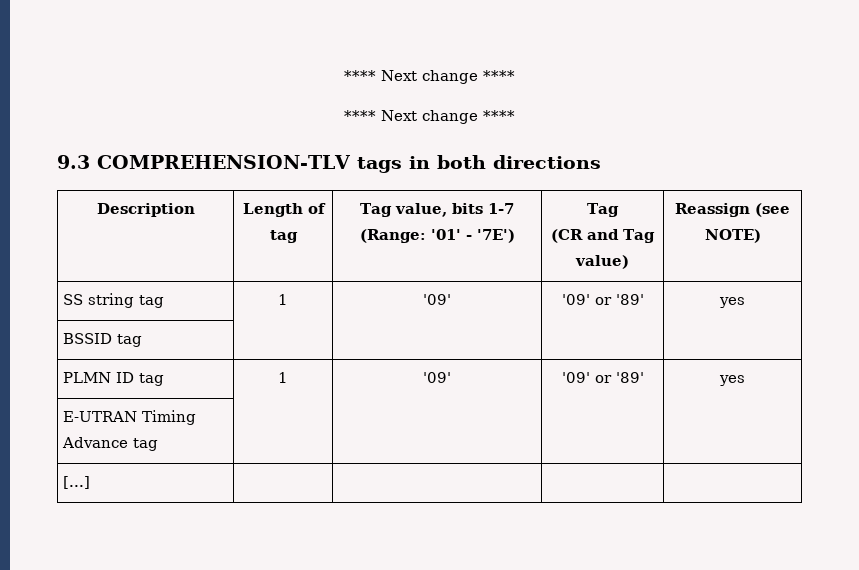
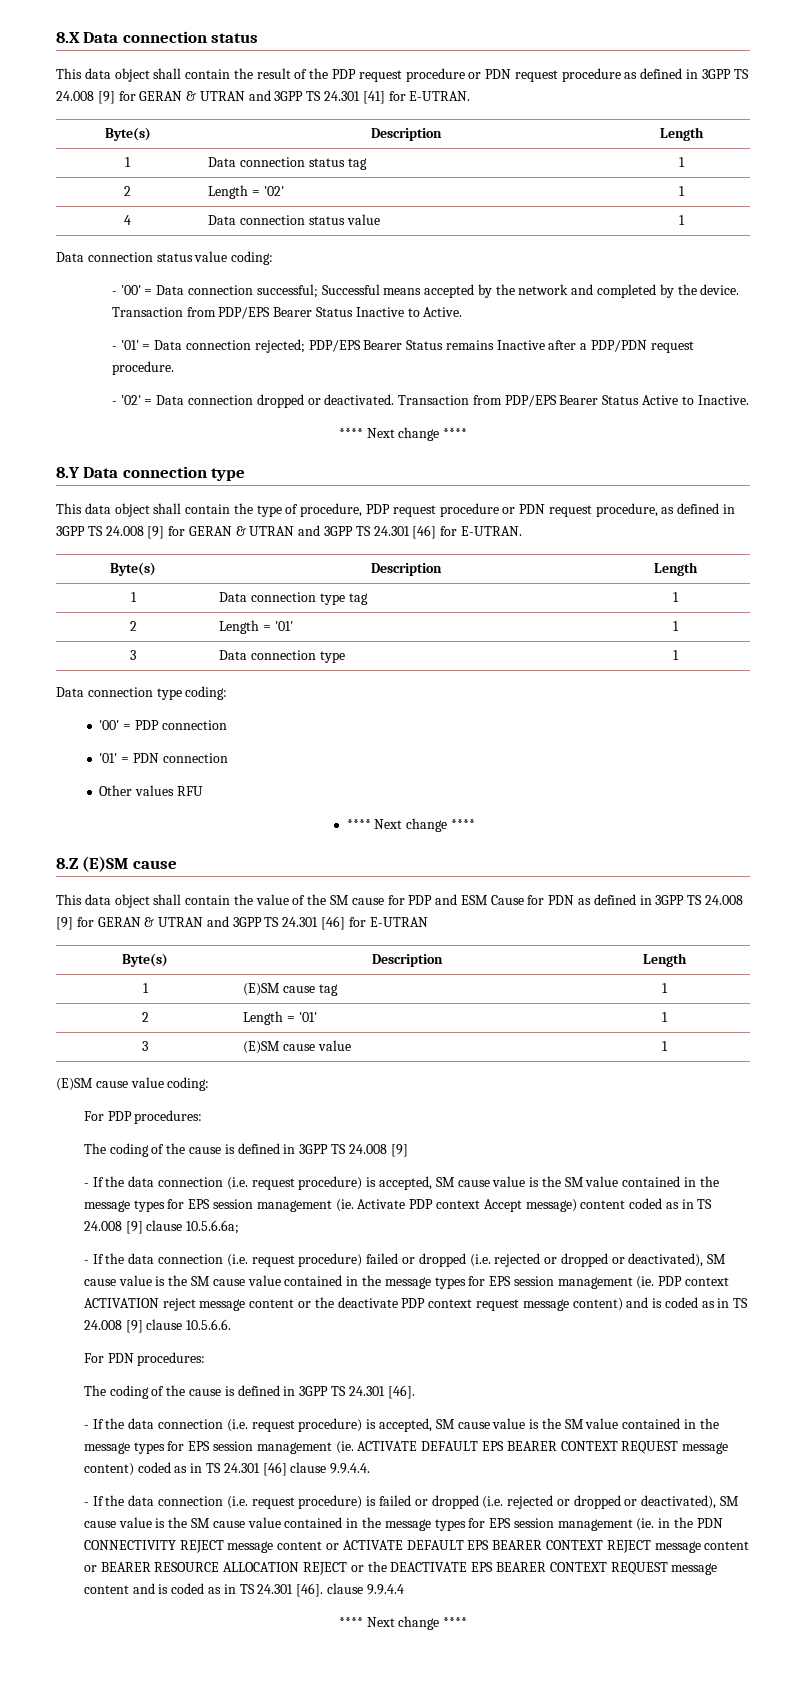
[344,70,515,84] [344,110,515,124] [57,155,601,173] [96,203,195,217] [242,203,326,217] [269,230,298,243] [360,203,514,217] [359,229,515,243] [587,203,620,217] [551,229,656,243] [575,255,629,269] [675,203,790,217] [704,229,761,243] [63,293,165,308] [278,294,288,305] [423,294,451,305] [561,294,644,305] [719,297,745,308] [63,333,143,347] [63,372,165,386] [278,372,288,383] [423,372,451,383] [561,372,644,383] [719,375,745,386] [63,410,197,425] [62,437,159,451] [63,476,91,489] **** Next change **** // **** Next change **** // 9.3 COMPREHENSION-TLV tags in both directions // Description | Length of tag | Tag value, bits 1-7 (Range: '01' - '7E') | Tag // (CR and Tag value) | Reassign (see NOTE) // SS string tag | 1 | '09' | '09' or '89' | yes // BSSID tag | | | | // PLMN ID tag | 1 | '09' | '09' or '89' | yes // E-UTRAN Timing Advance tag | | | | // [...] | | | | -> [56,31,259,43] [56,68,749,82] [56,90,471,104] [104,127,151,141] [370,128,442,141] [659,127,704,141] [125,157,131,167] [208,157,367,170] [678,157,685,167] [124,186,131,196] [208,185,284,199] [678,186,685,196] [124,215,131,225] [208,214,380,225] [678,215,685,225] [56,251,274,265] [111,284,740,298] [111,307,463,319] [111,339,694,353] [111,361,174,375] [111,394,749,408] [338,427,468,441] [56,466,246,481] [56,503,736,517] [56,525,522,539] [110,562,156,576] [370,563,442,576] [653,562,698,576] [130,592,137,602] [219,592,368,605] [672,592,679,602] [129,621,137,631] [219,620,293,634] [672,621,679,631] [130,650,136,660] [219,650,345,663] [672,650,679,660] [56,686,228,700] [99,720,227,730] [99,753,228,763] [99,785,203,796] [346,818,475,832] [56,856,177,872] [56,894,743,908] [56,916,428,930] [122,953,168,967] [371,954,443,967] [642,953,687,967] [142,983,149,993] [243,983,338,996] [661,983,668,993] [141,1012,149,1022] [243,1011,317,1025] [661,1012,668,1022] [142,1041,148,1051] [243,1040,351,1054] [661,1041,668,1051] [56,1077,210,1091] [83,1110,203,1124] [83,1143,408,1157] [83,1176,719,1190] [83,1198,713,1212] [83,1220,240,1234] [83,1253,727,1267] [83,1275,729,1289] [83,1297,749,1311] [83,1319,232,1333] [83,1352,206,1366] [83,1385,415,1399] [83,1418,719,1432] [83,1441,729,1454] [83,1462,371,1476] [83,1495,739,1509] [83,1517,723,1531] [83,1540,750,1553] [83,1561,718,1575] [83,1583,404,1597] [338,1616,468,1630] 8.X Data connection status // This data object shall contain the result of the PDP request procedure or PDN request procedure as defined in 3GPP TS 24.008 [9] for GERAN & UTRAN and 3GPP TS 24.301 [41] for E-UTRAN. // Byte(s) | Description | Length // 1 | Data connection status tag | 1 // 2 | Length = '02' | 1 // 4 | Data connection status value | 1 // Data connection status value coding: // - '00' = Data connection successful; Successful means accepted by the network and completed by the device. Transaction from PDP/EPS Bearer Status Inactive to Active. // - '01' = Data connection rejected; PDP/EPS Bearer Status remains Inactive after a PDP/PDN request procedure. // - '02' = Data connection dropped or deactivated. Transaction from PDP/EPS Bearer Status Active to Inactive. // **** Next change **** // 8.Y Data connection type // This data object shall contain the type of procedure, PDP request procedure or PDN request procedure, as defined in 3GPP TS 24.008 [9] for GERAN & UTRAN and 3GPP TS 24.301 [46] for E-UTRAN. // Byte(s) | Description | Length // 1 | Data connection type tag | 1 // 2 | Length = '01' | 1 // 3 | Data connection type | 1 // Data connection type coding: // '00' = PDP connection // '01' = PDN connection // Other values RFU // **** Next change **** // 8.Z (E)SM cause // This data object shall contain the value of the SM cause for PDP and ESM Cause for PDN as defined in 3GPP TS 24.008 [9] for GERAN & UTRAN and 3GPP TS 24.301 [46] for E-UTRAN // Byte(s) | Description | Length // 1 | (E)SM cause tag | 1 // 2 | Length = '01' | 1 // 3 | (E)SM cause value | 1 // (E)SM cause value coding: // For PDP procedures: // The coding of the cause is defined in 3GPP TS 24.008 [9] // - If the data connection (i.e. request procedure) is accepted, SM cause value is the SM value contained in the message types for EPS session management (ie. Activate PDP context Accept message) content coded as in TS 24.008 [9] clause 10.5.6.6a; // - If the data connection (i.e. request procedure) failed or dropped (i.e. rejected or dropped or deactivated), SM cause value is the SM cause value contained in the message types for EPS session management (ie. PDP context ACTIVATION reject message content or the deactivate PDP context request message content) and is coded as in TS 24.008 [9] clause 10.5.6.6. // For PDN procedures: // The coding of the cause is defined in 3GPP TS 24.301 [46]. // - If the data connection (i.e. request procedure) is accepted, SM cause value is the SM value contained in the message types for EPS session management (ie. ACTIVATE DEFAULT EPS BEARER CONTEXT REQUEST message content) coded as in TS 24.301 [46] clause 9.9.4.4. // - If the data connection (i.e. request procedure) is failed or dropped (i.e. rejected or dropped or deactivated), SM cause value is the SM cause value contained in the message types for EPS session management (ie. in the PDN CONNECTIVITY REJECT message content or ACTIVATE DEFAULT EPS BEARER CONTEXT REJECT message content or BEARER RESOURCE ALLOCATION REJECT or the DEACTIVATE EPS BEARER CONTEXT REQUEST message content and is coded as in TS 24.301 [46]. clause 9.9.4.4 // **** Next change ****

